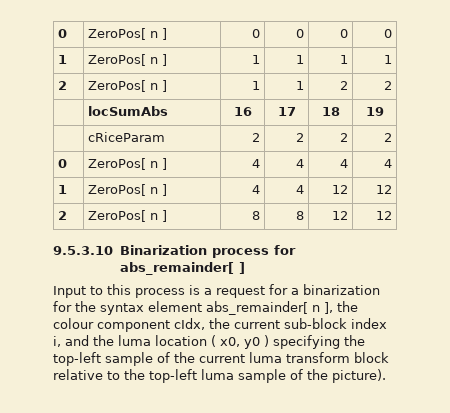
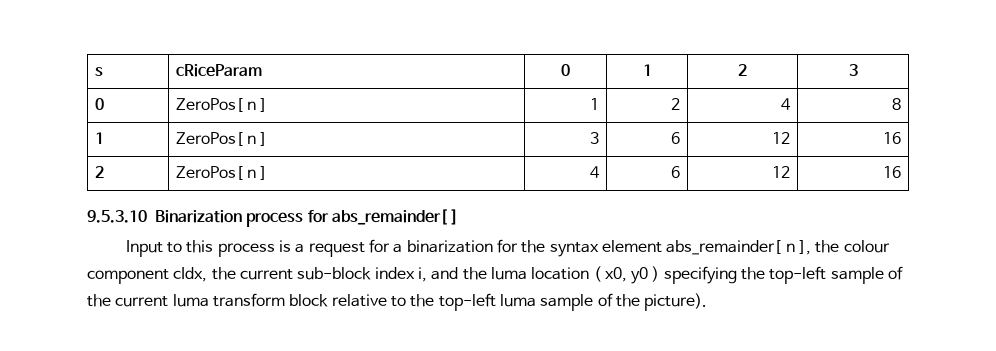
[58,29,68,38] [88,28,168,40] [251,29,260,38] [295,29,304,38] [339,29,348,38] [383,29,392,38] [58,55,68,64] [88,54,168,66] [251,55,260,64] [295,55,304,64] [339,55,348,64] [383,55,392,64] [58,81,68,90] [88,80,168,92] [251,81,260,90] [295,81,304,90] [339,81,348,90] [383,81,392,90] [88,106,169,116] [233,107,252,116] [277,107,296,116] [321,107,340,116] [365,107,384,116] [88,132,166,142] [251,133,260,142] [295,133,304,142] [339,133,348,142] [383,133,392,142] [58,159,68,168] [88,158,168,170] [251,159,260,168] [295,159,304,168] [339,159,348,168] [383,159,392,168] [58,185,68,194] [88,184,168,196] [251,185,260,194] [295,185,304,194] [331,185,348,194] [375,185,392,194] [58,211,68,220] [88,210,168,222] [251,211,260,220] [295,211,304,220] [331,211,348,220] [375,211,392,220] 0 | ZeroPos[ n ] | 0 | 0 | 0 | 0 // 1 | ZeroPos[ n ] | 1 | 1 | 1 | 1 // 2 | ZeroPos[ n ] | 1 | 1 | 2 | 2 // | locSumAbs | 16 | 17 | 18 | 19 // | cRiceParam | 2 | 2 | 2 | 2 // 0 | ZeroPos[ n ] | 4 | 4 | 4 | 4 // 1 | ZeroPos[ n ] | 4 | 4 | 12 | 12 // 2 | ZeroPos[ n ] | 8 | 8 | 12 | 12 -> [94,67,103,76] [175,64,262,77] [561,64,570,76] [642,64,652,76] [738,64,747,76] [848,64,858,76] [94,98,104,110] [175,98,268,112] [590,98,600,110] [671,98,681,110] [781,98,792,110] [892,98,902,110] [94,132,104,144] [175,132,268,146] [590,132,600,144] [671,132,681,144] [772,132,791,144] [883,132,902,144] [94,166,104,178] [175,166,268,180] [590,166,601,178] [671,166,681,178] [772,166,791,178] [883,166,902,178] s | cRiceParam | 0 | 1 | 2 | 3 // 0 | ZeroPos[ n ] | 1 | 2 | 4 | 8 // 1 | ZeroPos[ n ] | 3 | 6 | 12 | 16 // 2 | ZeroPos[ n ] | 4 | 6 | 12 | 16

